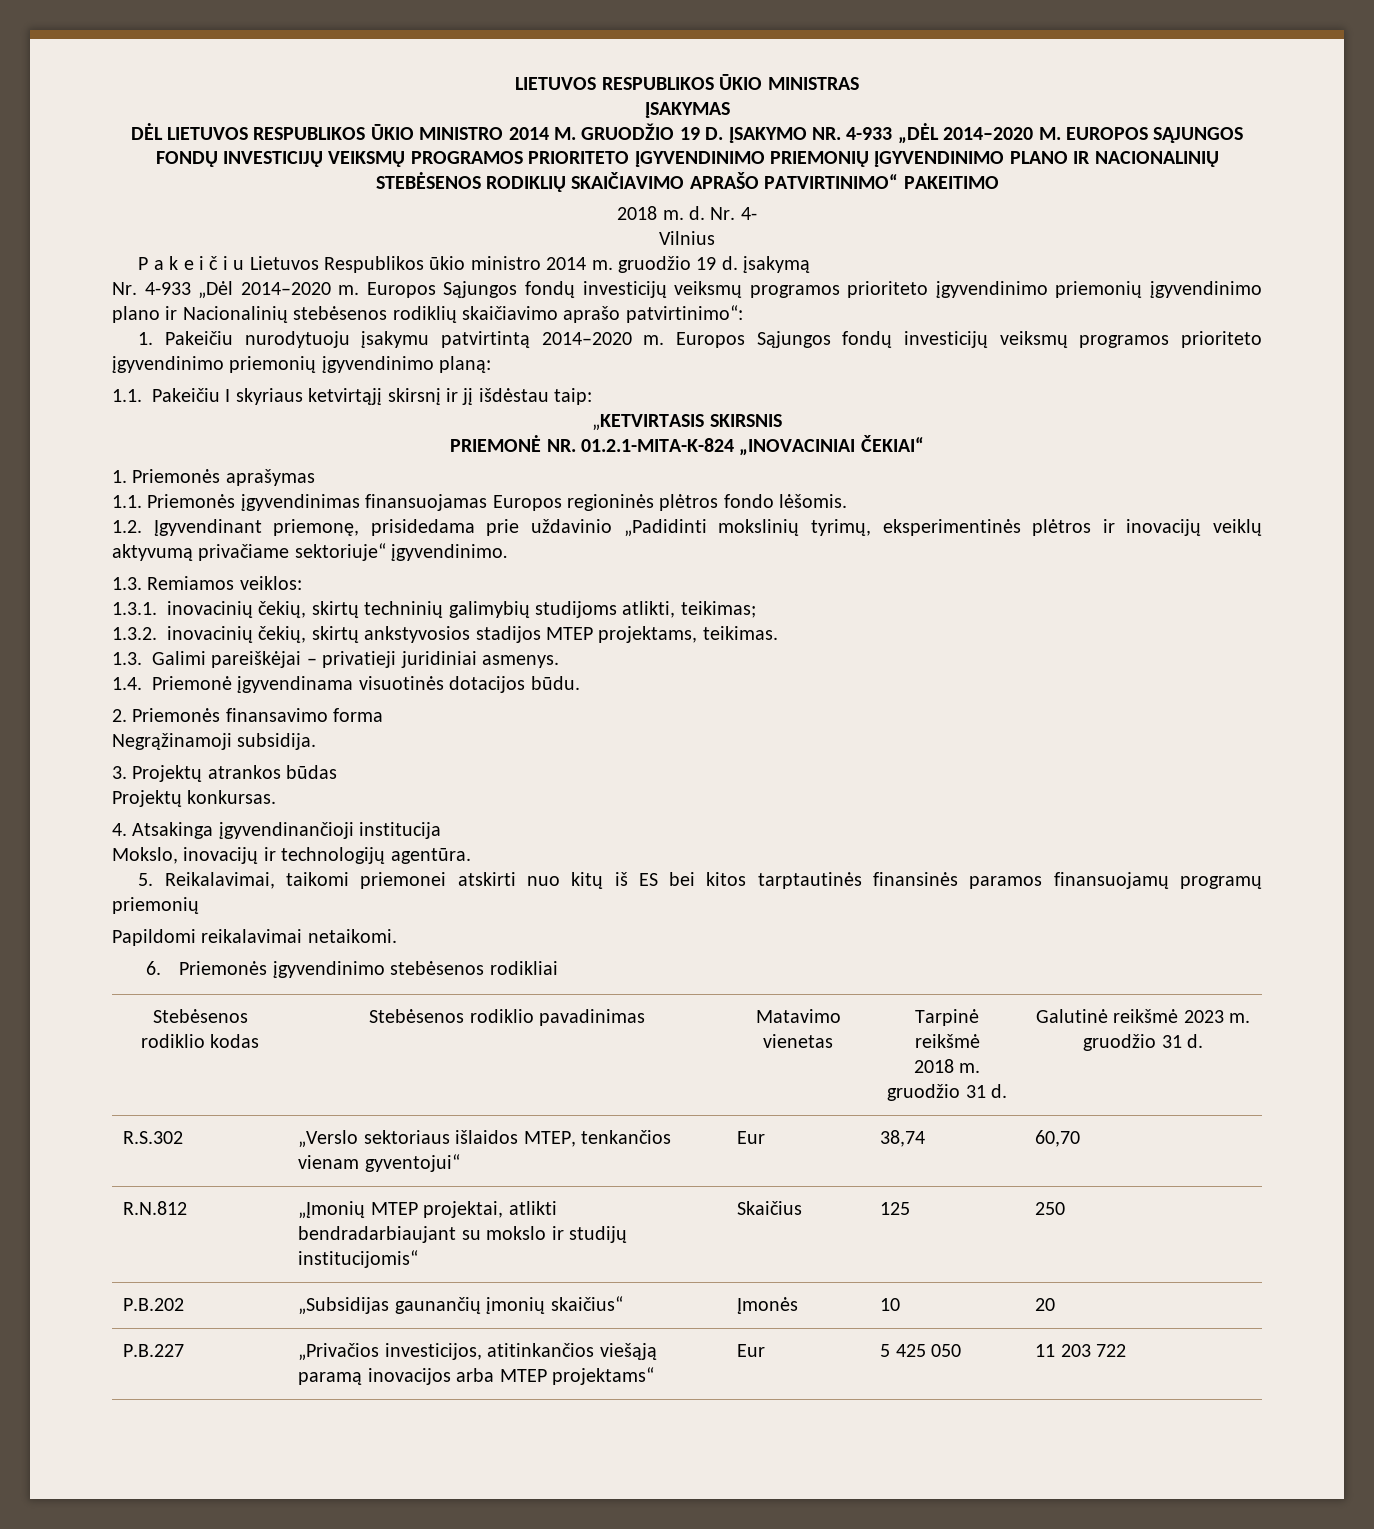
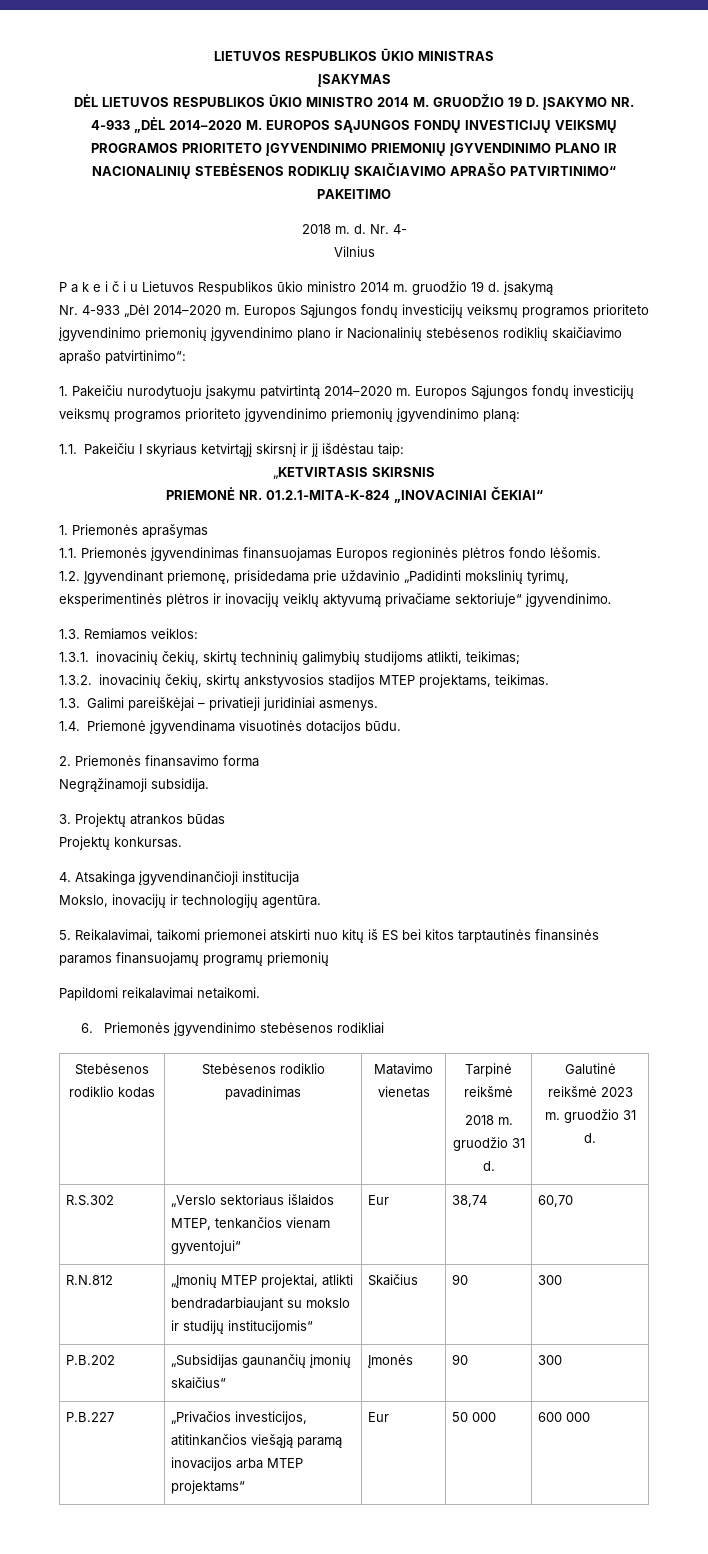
[880,1202,911,1215] [1035,1202,1066,1215] 125 | 250 -> [452,1274,469,1285] [538,1275,563,1285] 90 | 300
[880,1298,901,1311] [1035,1298,1056,1311] 10 | 20 -> [452,1354,469,1365] [538,1355,563,1365] 90 | 300
[880,1344,962,1357] [1035,1344,1127,1357] 5 425 050 | 11 203 722 -> [452,1412,497,1422] [538,1412,591,1422] 50 000 | 600 000

